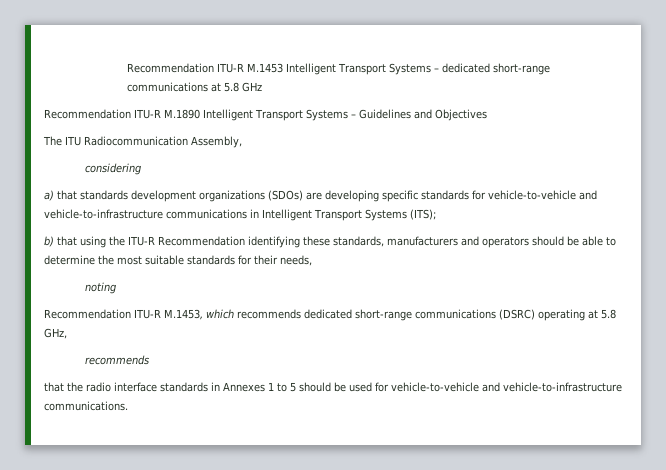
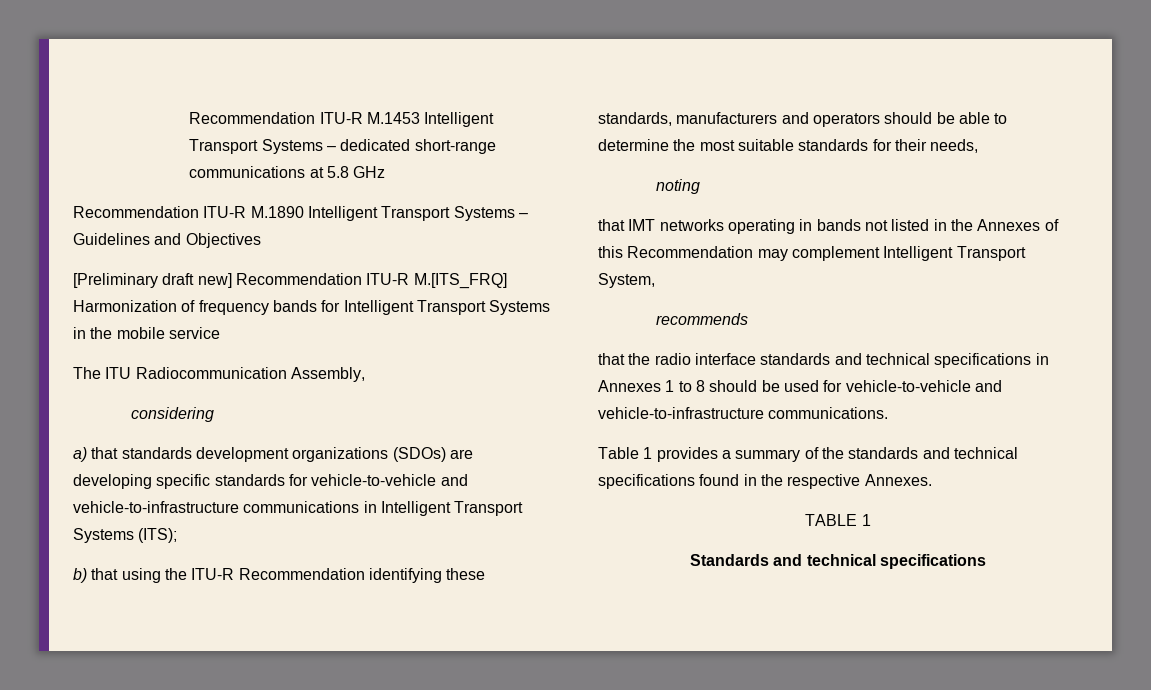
(487, 115) none -> [73,273,507,289] [73,300,551,315] [73,327,220,339] // [Preliminary draft new] Recommendation ITU-R M.[ITS_FRQ] Harmonization of frequency bands for Intelligent Transport Systems in the mobile service
[44,309,616,321] [44,328,67,339] Recommendation ITU-R M.1453, which recommends dedicated short-range communications (DSRC) operating at 5.8 GHz, -> [598,219,1059,234] [598,246,1026,261] [598,273,655,288] that IMT networks operating in bands not listed in the Annexes of this Recommendation may complement Intelligent Transport System,
(208, 387) none -> [834,353,1032,368] and technical specifications
[290,382,296,392] 5 -> [695,380,705,392] 8
(128, 406) none -> [598,447,1018,462] [598,474,932,489] [805,514,871,526] [690,554,986,569] // Table 1 provides a summary of the standards and technical specifications found in the respective Annexes. // TABLE 1 // Standards and technical specifications

